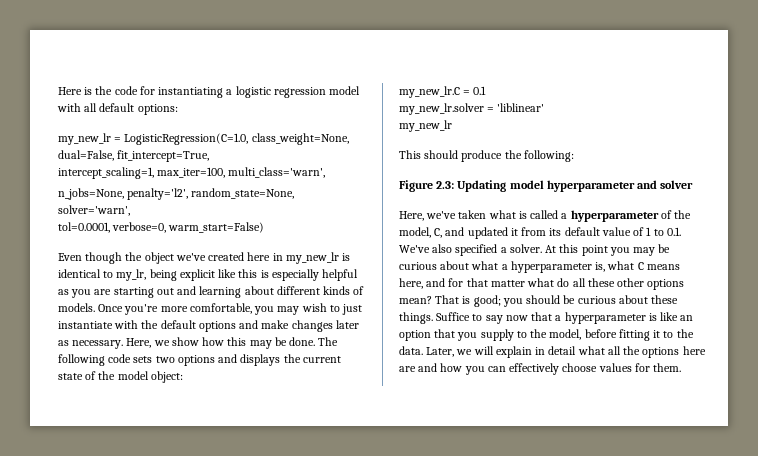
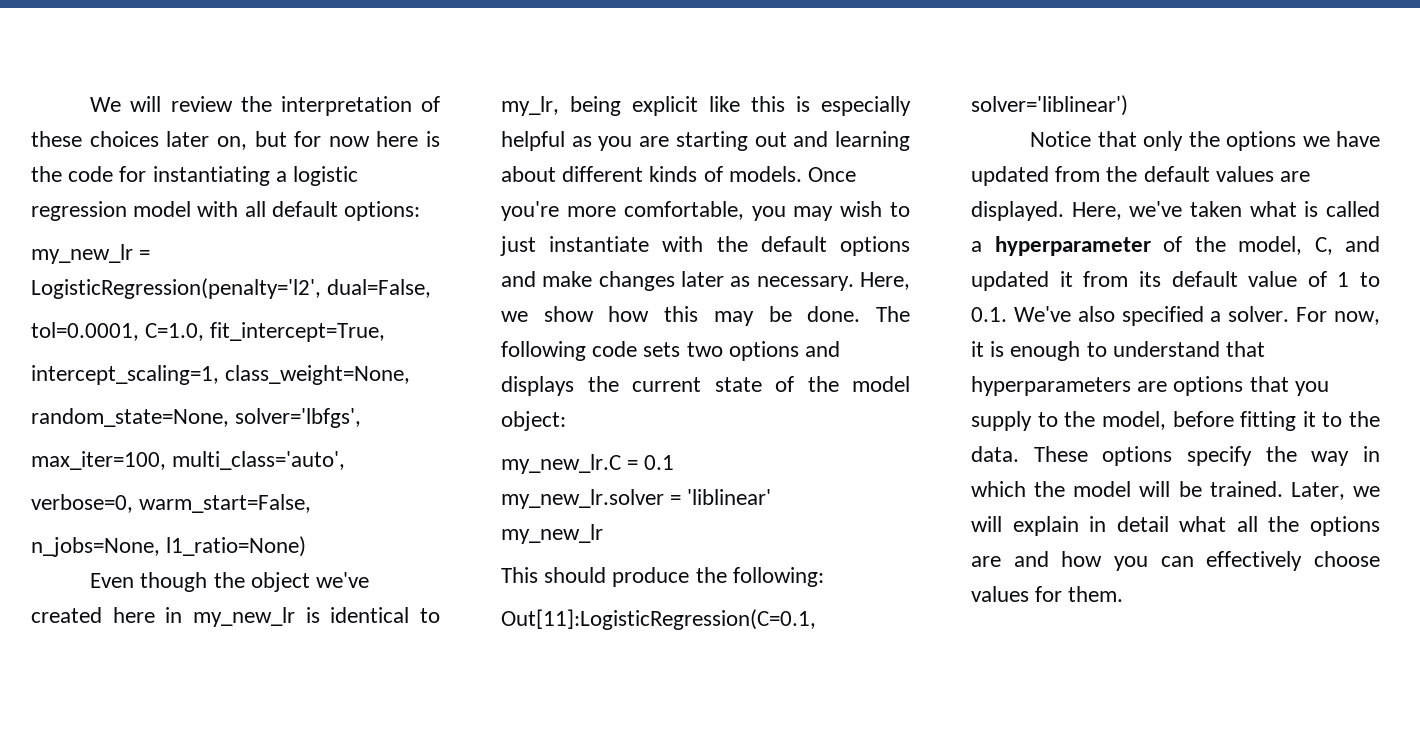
[58,87,82,95] Here -> [90,96,440,116] [31,131,419,150] We will review the interpretation of these choices later on, but for now here
[124,133,349,145] LogisticRegression(C=1.0, class_weight=None, -> [31,278,321,299] LogisticRegression(penalty='l2',
(114, 155) none -> [31,322,205,341] // tol=0.0001, C=1.0,
[157,167,326,178] [58,188,295,200] [58,205,130,216] [58,222,265,233] max_iter=100, multi_class='warn', // n_jobs=None, penalty='l2', random_state=None, solver='warn', // tol=0.0001, verbose=0, warm_start=False) -> [225,365,411,385] [31,408,362,428] [31,451,346,470] [31,494,312,513] [31,536,307,557] class_weight=None, // random_state=None, solver='lbfgs', // max_iter=100, multi_class='auto', // verbose=0, warm_start=False, // n_jobs=None, l1_ratio=None)
[399,180,694,192] Figure 2.3: Updating model hyperparameter and solver // -> [501,609,816,630] [971,95,1128,116] [1030,131,1380,151] [971,166,1311,186] [971,201,1064,221] Out[11]:LogisticRegression(C=0.1, solver='liblinear') // Notice that only the options we have updated from the default values are displayed.
[545,244,671,256] [399,261,680,273] [399,278,685,290] [399,295,679,307] [399,312,694,324] [399,330,431,341] At this point you may be curious about what a hyperparameter is, what C means here, and for that matter what do all these other options mean? That is good; you should be curious about these things. Suffice to say now that a hyperparameter is like an option -> [1296,307,1380,325] [971,341,1266,361] [971,376,1244,396] For now, it is enough to understand that hyperparameters are options
(423, 350) none -> [1033,446,1380,466] [971,481,1283,497] These options specify the way in which the model will be trained.
[682,346,706,355] here -> (1380, 526) none

